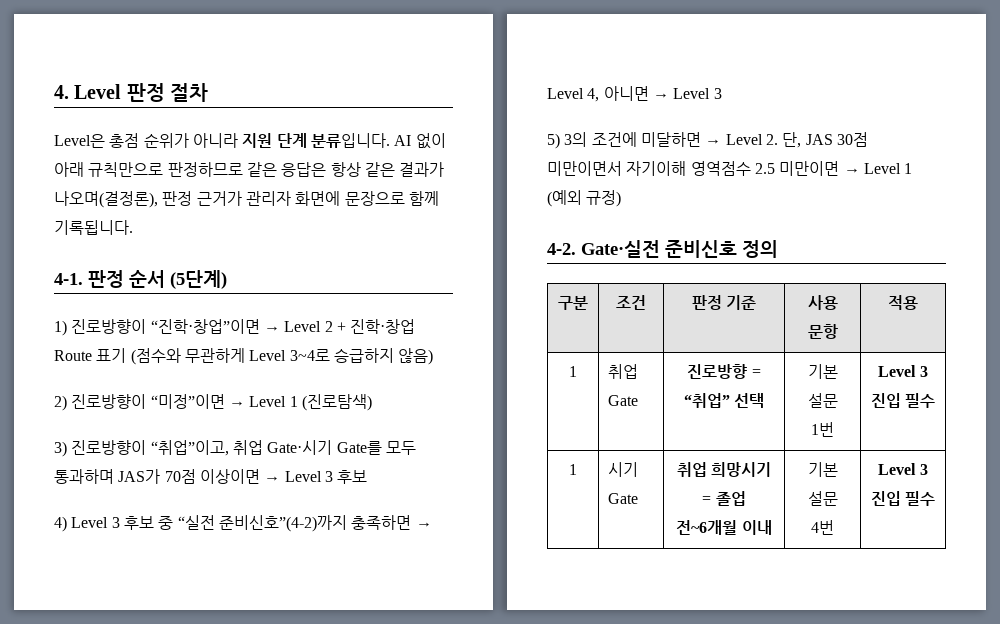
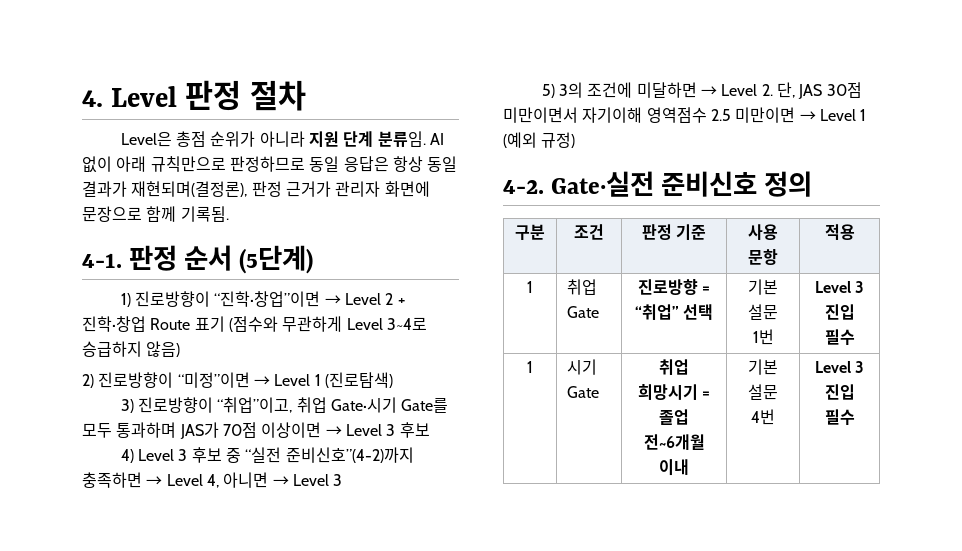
[310,133,390,148] 분류입니다. -> [377,131,426,147] 분류임.
[246,162,277,177] 같은 -> [309,156,340,172] 동일
[364,162,445,177] [54,191,158,208] 같은 결과가 나오며(결정론), -> [427,156,458,172] [82,181,248,197] 동일 결과가 재현되며(결정론),
[54,220,133,235] 기록됩니다. -> [180,206,229,222] 기록됨.

